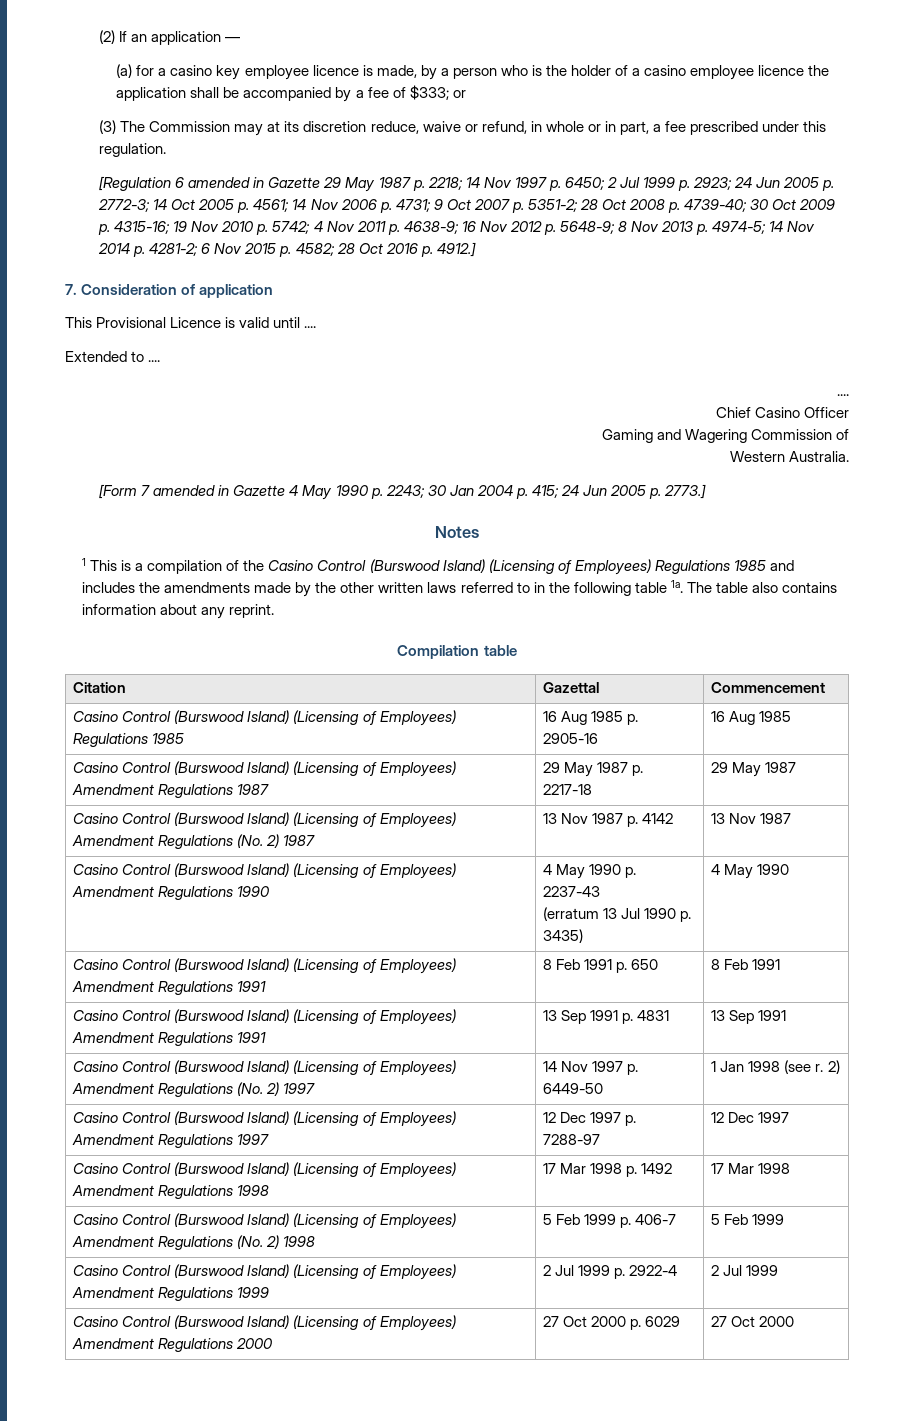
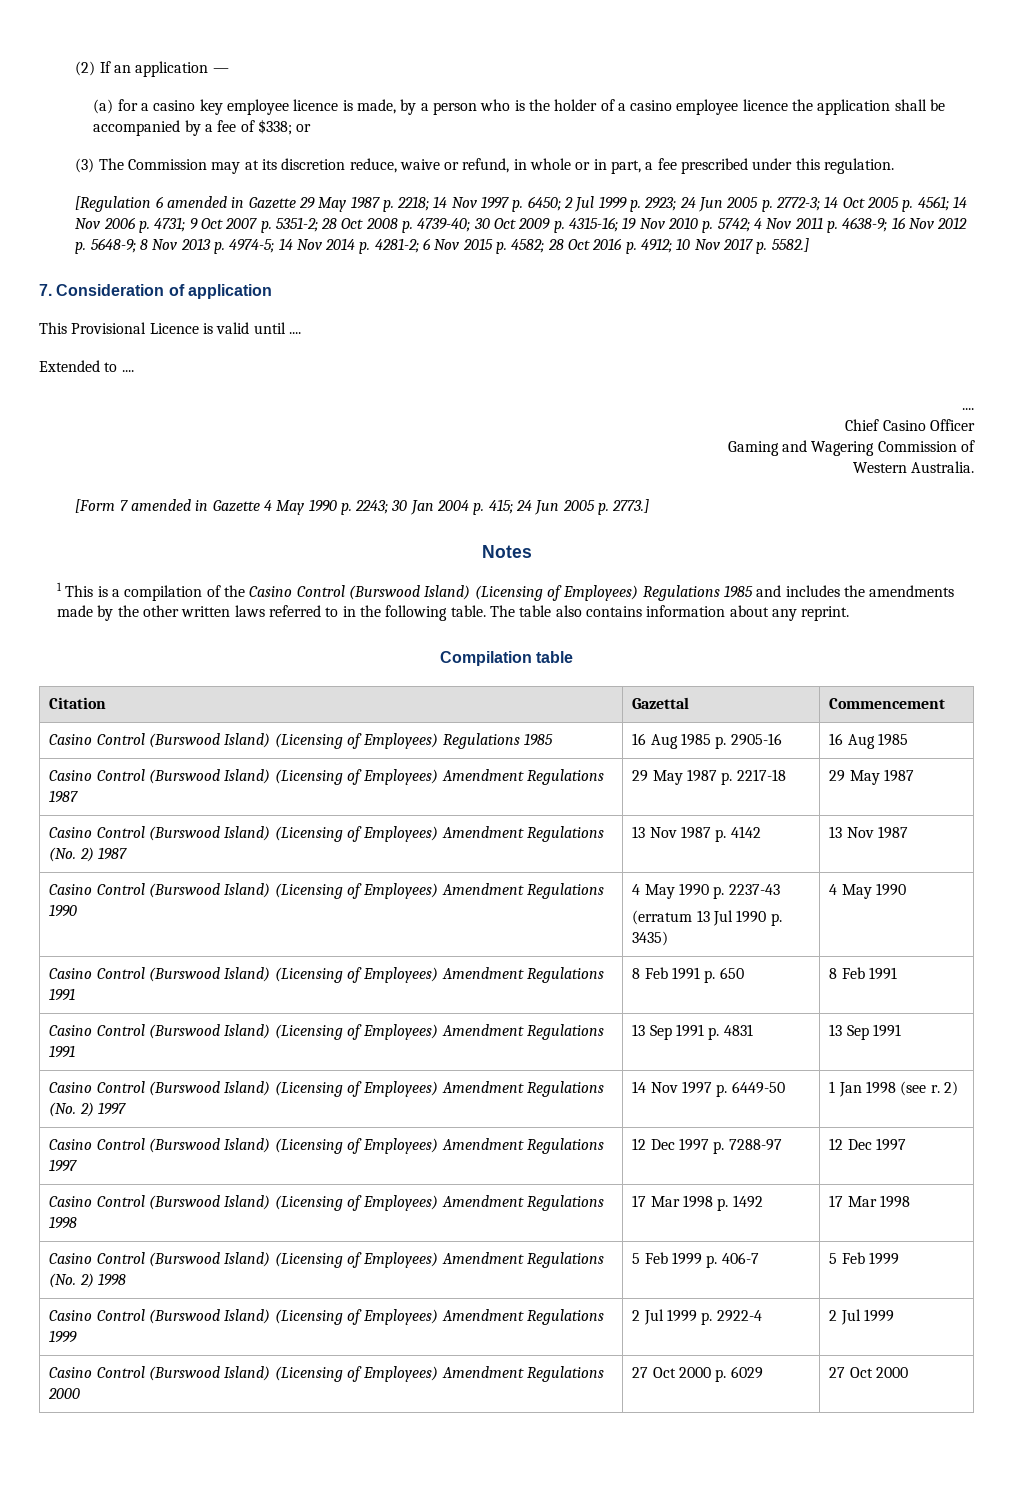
[409,85,449,100] $333; -> [257,119,292,135] $338;
[436,242,476,257] 4912.] -> [640,238,809,254] 4912; 10 Nov 2017 p. 5582.]
[634,580,683,593] table 1a. -> [450,605,486,617] table.

